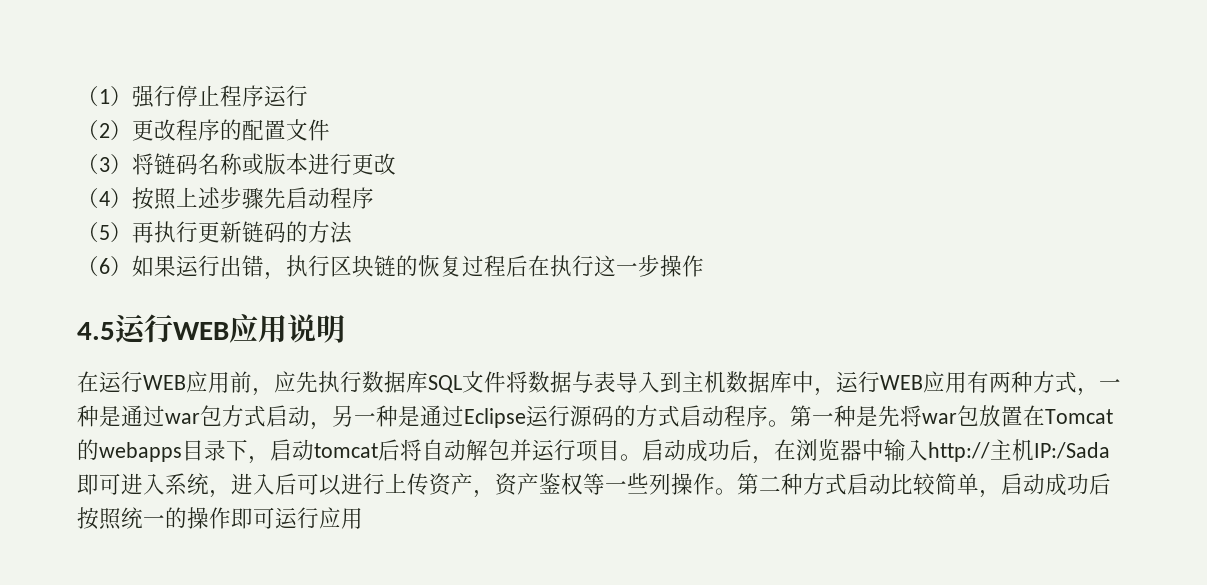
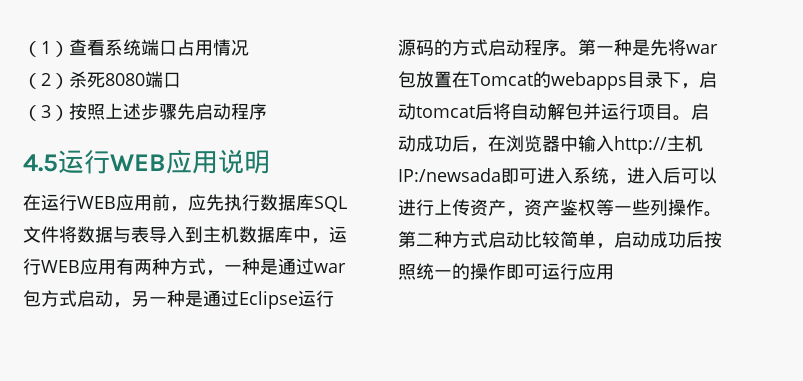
[132,85,308,108] [77,119,330,141] [77,153,396,175] [77,188,110,209] 强行停止程序运行 // （2）更改程序的配置文件 // （3）将链码名称或版本进行更改 // （4 -> [69,39,249,56] [23,71,181,89] [23,105,51,121] 查看系统端口占用情况 // （2）杀死8080端口 // （3
[77,221,352,244] [77,255,704,280] // （5）再执行更新链码的方法 // （6）如果运行出错，执行区块链的恢复过程后在执行这一步操作 -> (267, 111) none
[1034,442,1110,459] IP:/Sada -> [398,168,501,182] IP:/newsada

